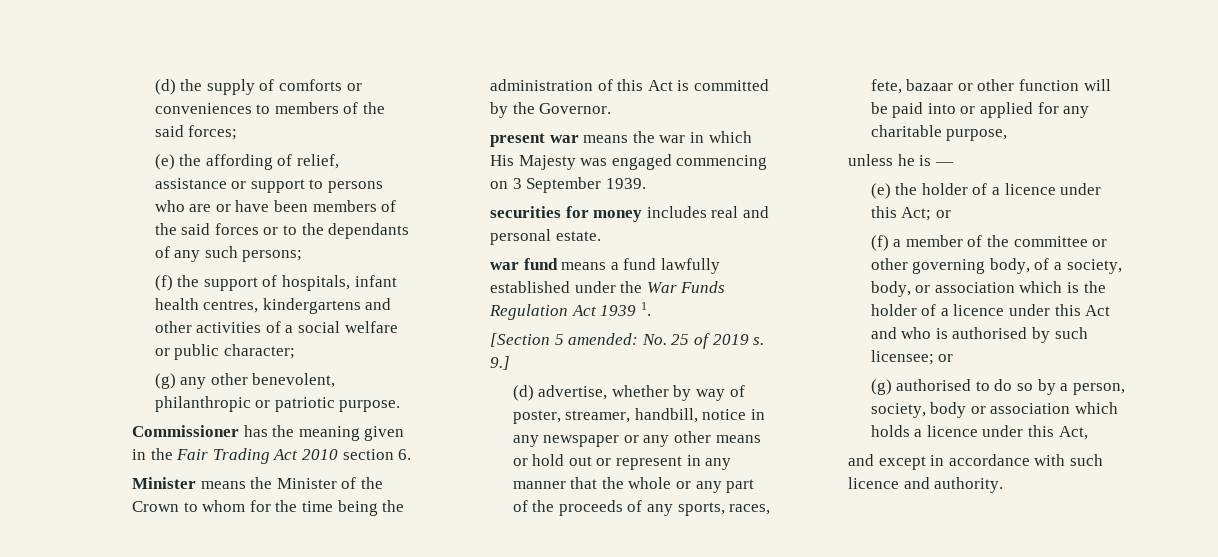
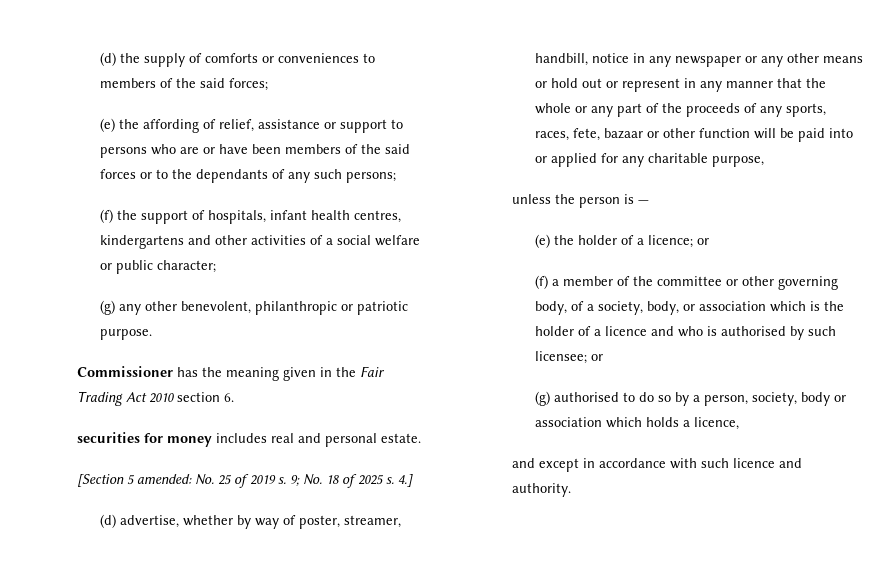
[132,477,384,489] [132,500,405,516] [490,79,770,91] [490,102,612,118] [490,131,752,147] [490,154,768,170] [490,177,646,193] // Minister means the Minister of the Crown to whom for the time being the administration of this Act is committed by the Governor. // present war means the war in which His Majesty was engaged commencing on 3 September 1939. -> (235, 397) none
[490,258,721,274] [490,281,726,293] [489,302,651,320] // war fund means a fund lawfully established under the War Funds Regulation Act 1939 1. -> (422, 438) none
[490,356,511,370] 9.] -> [290,474,414,488] 9; No. 18 of 2025 s. 4.]
[897,154,915,166] he -> [555,194,621,208] the person
[1004,183,1102,195] [870,206,932,221] licence under this Act; -> [647,235,693,248] licence;
[1009,304,1111,316] under this Act -> (647, 331) none
[926,425,1088,440] licence under this Act, -> [693,417,739,430] licence,

